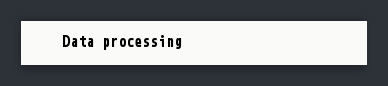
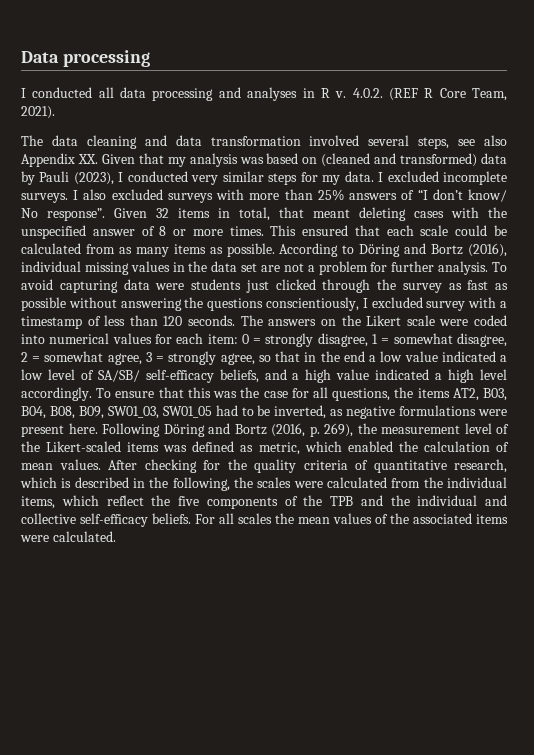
(182, 42) none -> [21,87,507,101] [21,106,55,119] [21,135,507,149] [21,153,508,167] [21,171,507,185] [21,189,507,203] [21,207,507,221] [21,225,508,239] [21,243,508,257] [21,261,507,275] [21,279,508,293] [21,297,508,311] [21,315,508,329] [21,333,508,347] [21,351,508,365] [21,369,507,383] [21,387,508,401] [21,405,507,419] [21,423,509,437] [21,441,509,455] [21,459,507,473] [20,477,507,491] [21,495,507,509] [21,513,508,527] [20,531,116,542] // I conducted all data processing and analyses in R v. 4.0.2. (REF R Core Team, 2021). // The data cleaning and data transformation involved several steps, see also Appendix XX. Given that my analysis was based on (cleaned and transformed) data by Pauli (2023), I conducted very similar steps for my data. I excluded incomplete surveys. I also excluded surveys with more than 25% answers of “I don’t know/ No response”. Given 32 items in total, that meant deleting cases with the unspecified answer of 8 or more times. This ensured that each scale could be calculated from as many items as possible. According to Döring and Bortz (2016), individual missing values in the data set are not a problem for further analysis. To avoid capturing data were students just clicked through the survey as fast as possible without answering the questions conscientiously, I excluded survey with a timestamp of less than 120 seconds. The answers on the Likert scale were coded into numerical values for each item: 0 = strongly disagree, 1 = somewhat disagree, 2 = somewhat agree, 3 = strongly agree, so that in the end a low value indicated a low level of SA/SB/ self-efficacy beliefs, and a high value indicated a high level accordingly. To ensure that this was the case for all questions, the items AT2, B03, B04, B08, B09, SW01_03, SW01_05 had to be inverted, as negative formulations were present here. Following Döring and Bortz (2016, p. 269), the measurement level of the Likert-scaled items was defined as metric, which enabled the calculation of mean values. After checking for the quality criteria of quantitative research, which is described in the following, the scales were calculated from the individual items, which reflect the five components of the TPB and the individual and collective self-efficacy beliefs. For all scales the mean values of the associated items were calculated.

